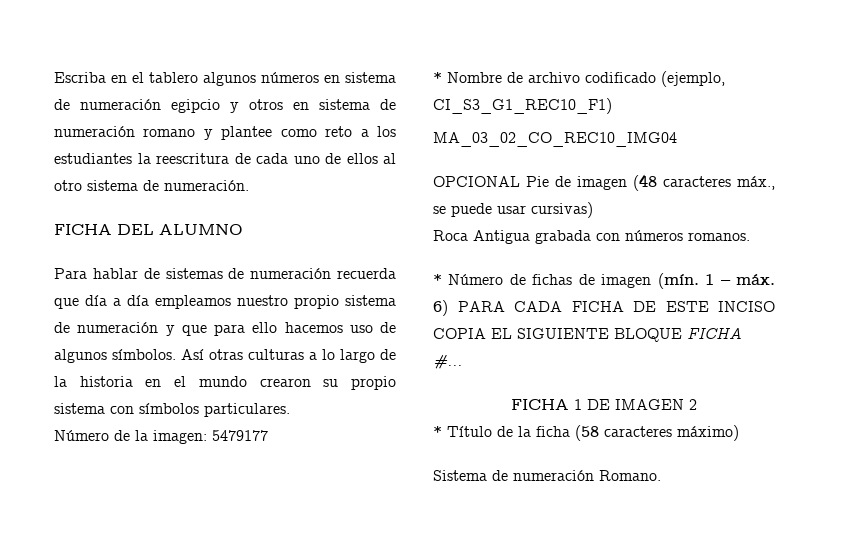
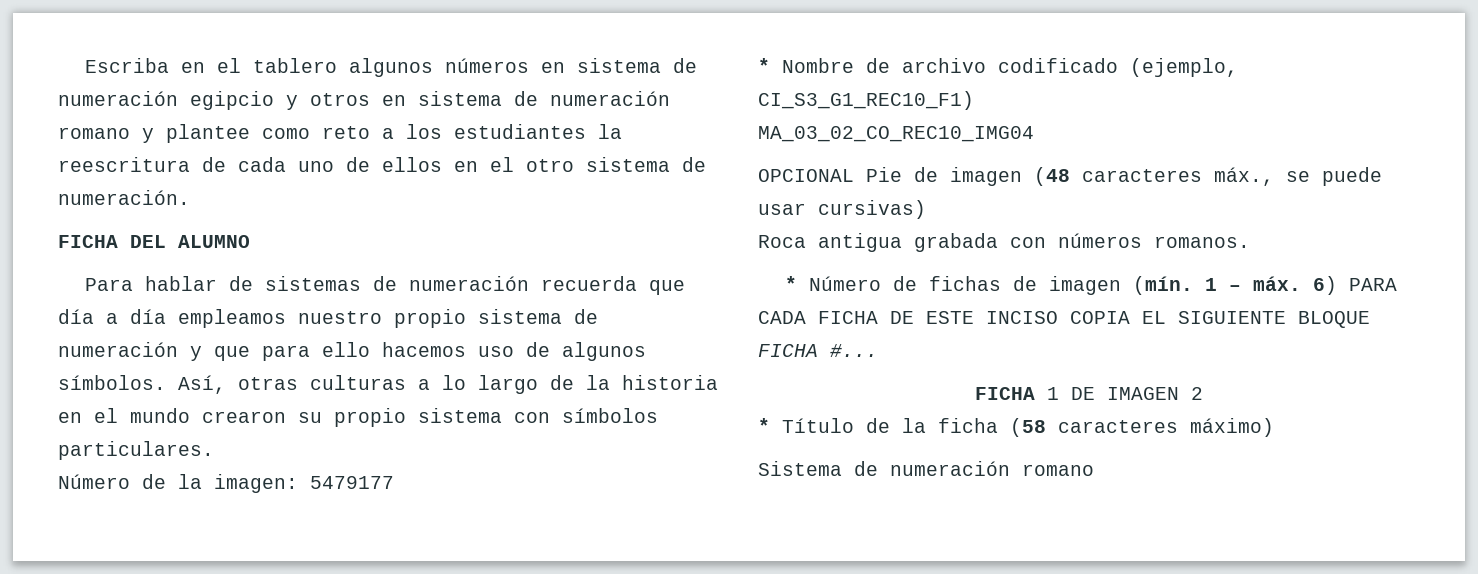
[383,153,396,164] al -> [454,157,514,172] en el
[181,349,204,360] Así -> [178,375,226,394] Así,
[473,230,530,244] Antigua -> [818,233,902,252] antigua
[599,470,661,481] Romano. -> [1022,464,1094,476] romano

